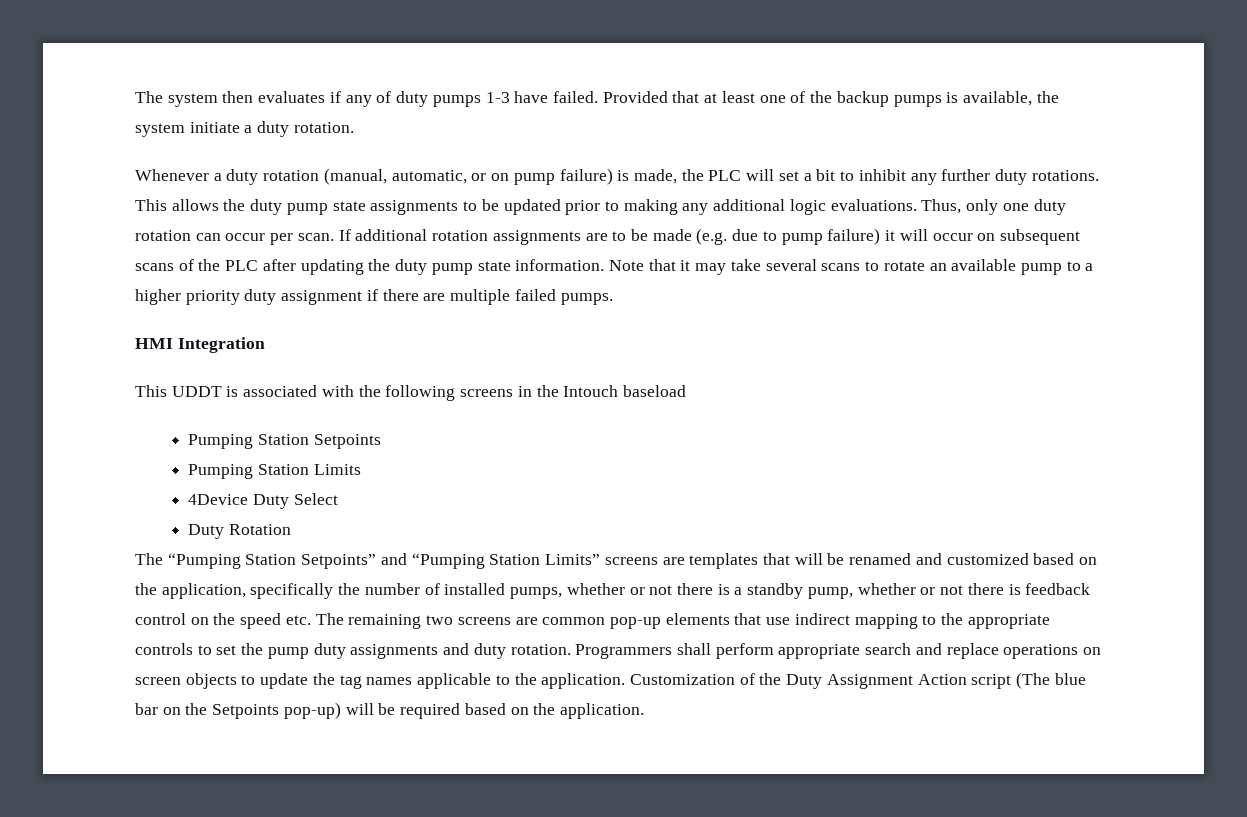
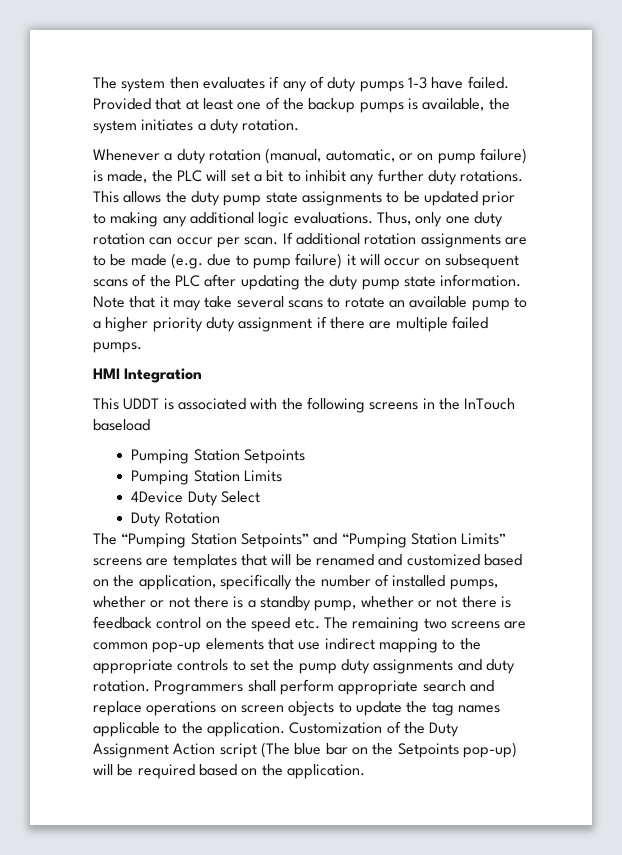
[189,122,240,133] initiate -> [141,119,194,131] initiates
[563,385,619,397] Intouch -> [464,398,516,410] InTouch

